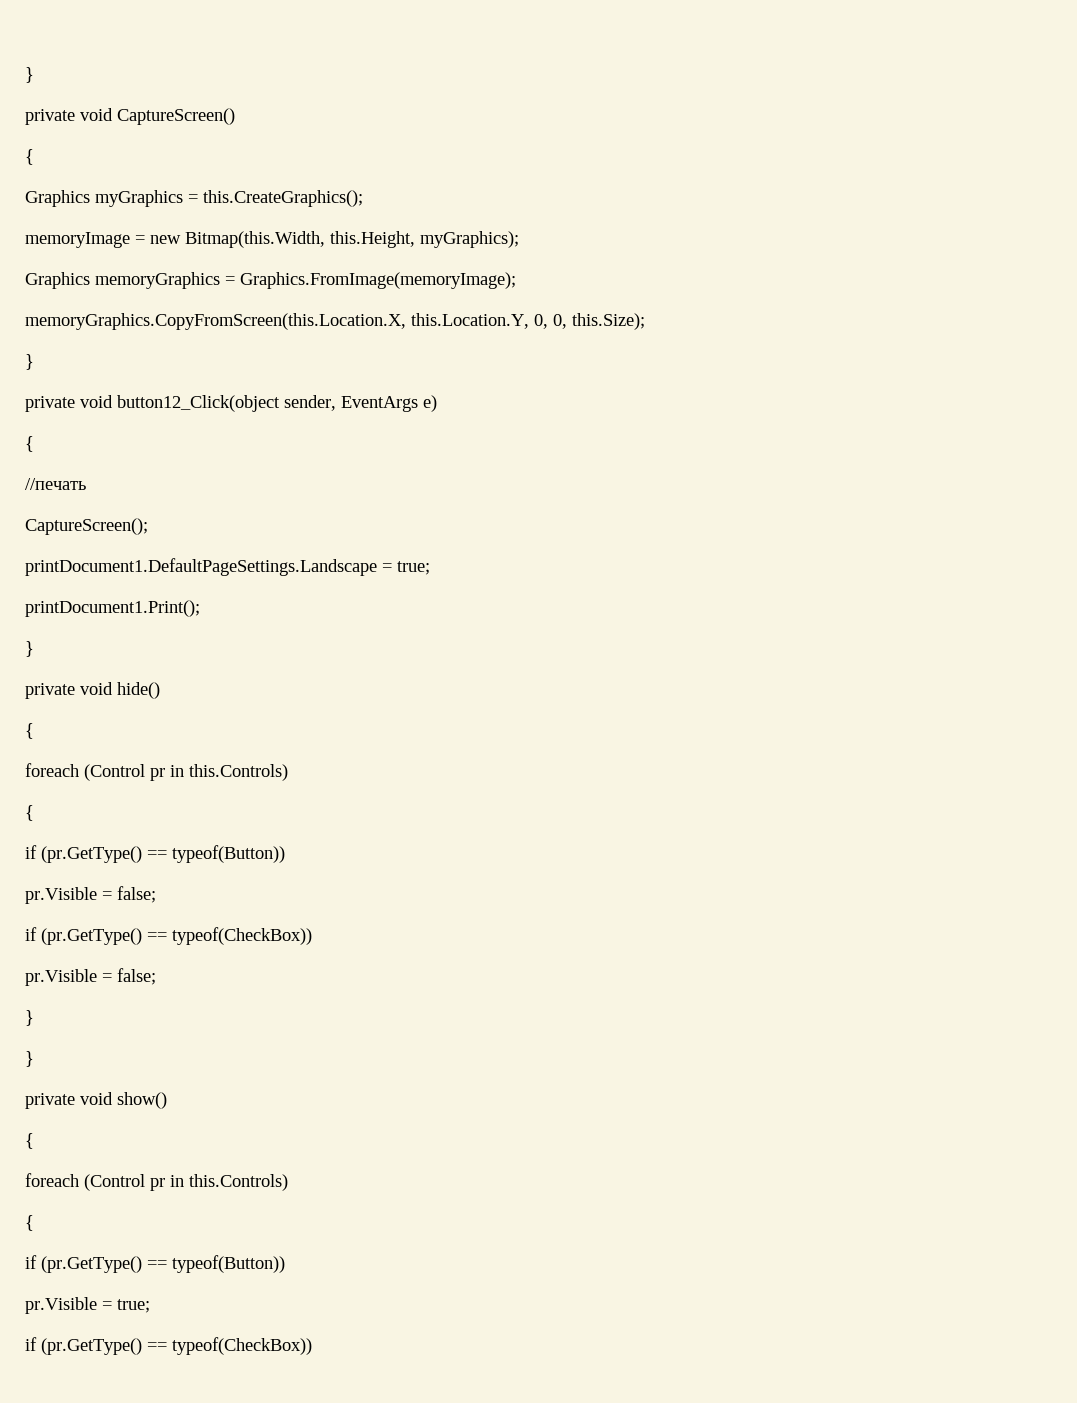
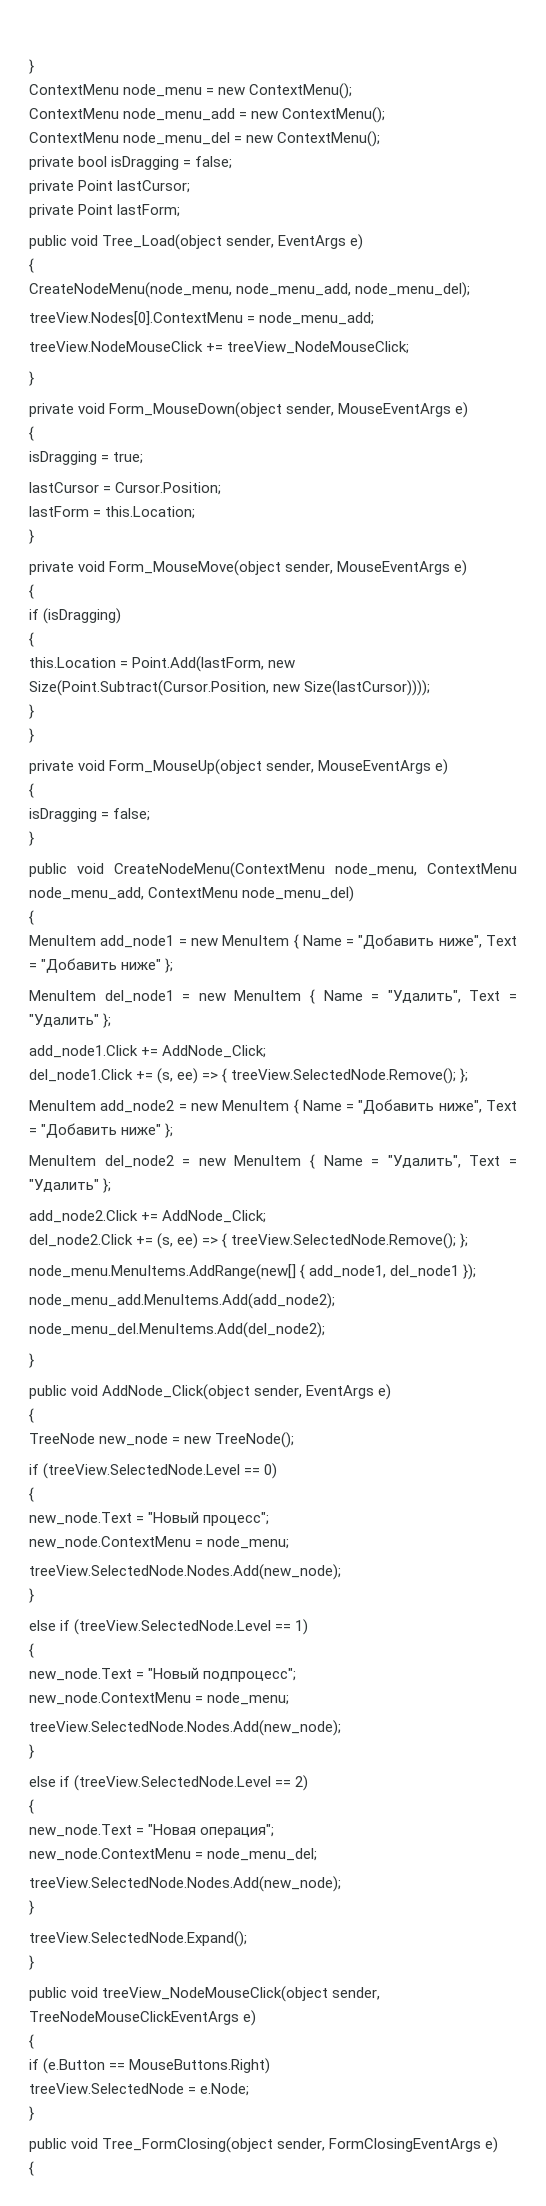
[25,67,34,83] [25,108,235,125] [25,149,34,165] [25,190,363,207] [25,231,519,248] [25,272,516,289] [25,313,645,330] [25,354,34,370] [25,395,437,412] [25,436,34,452] [25,478,86,490] [25,518,148,535] [25,558,430,576] [25,600,200,617] [25,641,34,657] [25,682,160,699] [25,723,34,739] [25,763,288,781] [25,805,34,821] [25,845,285,863] [25,886,156,904] [25,927,312,945] [25,968,156,986] [25,1010,34,1026] [25,1051,34,1067] [25,1092,167,1109] [25,1133,34,1149] [25,1173,288,1191] [25,1215,34,1231] [25,1255,285,1273] [25,1297,150,1314] [25,1337,312,1355] } // private void CaptureScreen() // { // Graphics myGraphics = this.CreateGraphics(); // memoryImage = new Bitmap(this.Width, this.Height, myGraphics); // Graphics memoryGraphics = Graphics.FromImage(memoryImage); // memoryGraphics.CopyFromScreen(this.Location.X, this.Location.Y, 0, 0, this.Size); // } // private void button12_Click(object sender, EventArgs e) // { // //печать // CaptureScreen(); // printDocument1.DefaultPageSettings.Landscape = true; // printDocument1.Print(); // } // private void hide() // { // foreach (Control pr in this.Controls) // { // if (pr.GetType() == typeof(Button)) // pr.Visible = false; // if (pr.GetType() == typeof(CheckBox)) // pr.Visible = false; // } // } // private void show() // { // foreach (Control pr in this.Controls) // { // if (pr.GetType() == typeof(Button)) // pr.Visible = true; // if (pr.GetType() == typeof(CheckBox)) -> [29,59,34,74] [29,83,353,99] [29,107,386,123] [29,131,381,147] [29,156,233,170] [29,180,191,194] [29,204,181,218] [29,234,364,250] [29,258,34,273] [29,282,471,298] [29,311,375,326] [29,341,410,354] [29,371,34,386] [29,402,469,418] [29,426,34,441] [29,451,144,465] [29,482,222,495] [29,506,196,519] [29,529,34,544] [29,560,468,576] [29,584,34,599] [29,608,122,624] [29,632,34,647] [29,656,296,672] [29,680,431,696] [29,704,34,719] [29,728,34,743] [29,759,449,775] [29,783,34,798] [29,808,151,822] [29,831,34,846] [29,862,517,878] [29,886,355,902] [29,910,34,925] [29,934,518,949] [29,958,174,973] [29,989,518,1004] [29,1013,112,1028] [29,1045,267,1058] [29,1068,469,1084] [29,1099,518,1114] [29,1123,174,1138] [29,1154,518,1169] [29,1178,112,1193] [29,1210,267,1223] [29,1233,469,1249] [29,1264,477,1280] [29,1293,335,1309] [29,1322,325,1338] [29,1353,34,1368] [29,1384,392,1400] [29,1408,34,1423] [29,1432,295,1448] [29,1463,278,1479] [29,1487,34,1502] [29,1511,270,1526] [29,1536,290,1549] [29,1564,341,1580] [29,1588,34,1603] [29,1619,309,1635] [29,1643,34,1658] [29,1667,297,1682] [29,1692,290,1705] [29,1720,341,1736] [29,1744,34,1759] [29,1775,309,1791] [29,1799,34,1814] [29,1824,275,1838] [29,1848,318,1861] [29,1876,341,1892] [29,1900,34,1915] [29,1931,247,1947] [29,1955,34,1970] [29,1986,381,2002] [29,2010,257,2026] [29,2034,34,2049] [29,2058,271,2074] [29,2083,250,2096] [29,2106,34,2121] [29,2137,499,2153] [29,2161,34,2176] } // ContextMenu node_menu = new ContextMenu(); // ContextMenu node_menu_add = new ContextMenu(); // ContextMenu node_menu_del = new ContextMenu(); // private bool isDragging = false; // private Point lastCursor; // private Point lastForm; // public void Tree_Load(object sender, EventArgs e) // { // CreateNodeMenu(node_menu, node_menu_add, node_menu_del); // treeView.Nodes[0].ContextMenu = node_menu_add; // treeView.NodeMouseClick += treeView_NodeMouseClick; // } // private void Form_MouseDown(object sender, MouseEventArgs e) // { // isDragging = true; // lastCursor = Cursor.Position; // lastForm = this.Location; // } // private void Form_MouseMove(object sender, MouseEventArgs e) // { // if (isDragging) // { // this.Location = Point.Add(lastForm, new Size(Point.Subtract(Cursor.Position, new Size(lastCursor)))); // } // } // private void Form_MouseUp(object sender, MouseEventArgs e) // { // isDragging = false; // } // public void CreateNodeMenu(ContextMenu node_menu, ContextMenu node_menu_add, ContextMenu node_menu_del) // { // MenuItem add_node1 = new MenuItem { Name = "Добавить ниже", Text = "Добавить ниже" }; // MenuItem del_node1 = new MenuItem { Name = "Удалить", Text = "Удалить" }; // add_node1.Click += AddNode_Click; // del_node1.Click += (s, ee) => { treeView.SelectedNode.Remove(); }; // MenuItem add_node2 = new MenuItem { Name = "Добавить ниже", Text = "Добавить ниже" }; // MenuItem del_node2 = new MenuItem { Name = "Удалить", Text = "Удалить" }; // add_node2.Click += AddNode_Click; // del_node2.Click += (s, ee) => { treeView.SelectedNode.Remove(); }; // node_menu.MenuItems.AddRange(new[] { add_node1, del_node1 }); // node_menu_add.MenuItems.Add(add_node2); // node_menu_del.MenuItems.Add(del_node2); // } // public void AddNode_Click(object sender, EventArgs e) // { // TreeNode new_node = new TreeNode(); // if (treeView.SelectedNode.Level == 0) // { // new_node.Text = "Новый процесс"; // new_node.ContextMenu = node_menu; // treeView.SelectedNode.Nodes.Add(new_node); // } // else if (treeView.SelectedNode.Level == 1) // { // new_node.Text = "Новый подпроцесс"; // new_node.ContextMenu = node_menu; // treeView.SelectedNode.Nodes.Add(new_node); // } // else if (treeView.SelectedNode.Level == 2) // { // new_node.Text = "Новая операция"; // new_node.ContextMenu = node_menu_del; // treeView.SelectedNode.Nodes.Add(new_node); // } // treeView.SelectedNode.Expand(); // } // public void treeView_NodeMouseClick(object sender, TreeNodeMouseClickEventArgs e) // { // if (e.Button == MouseButtons.Right) // treeView.SelectedNode = e.Node; // } // public void Tree_FormClosing(object sender, FormClosingEventArgs e) // {

